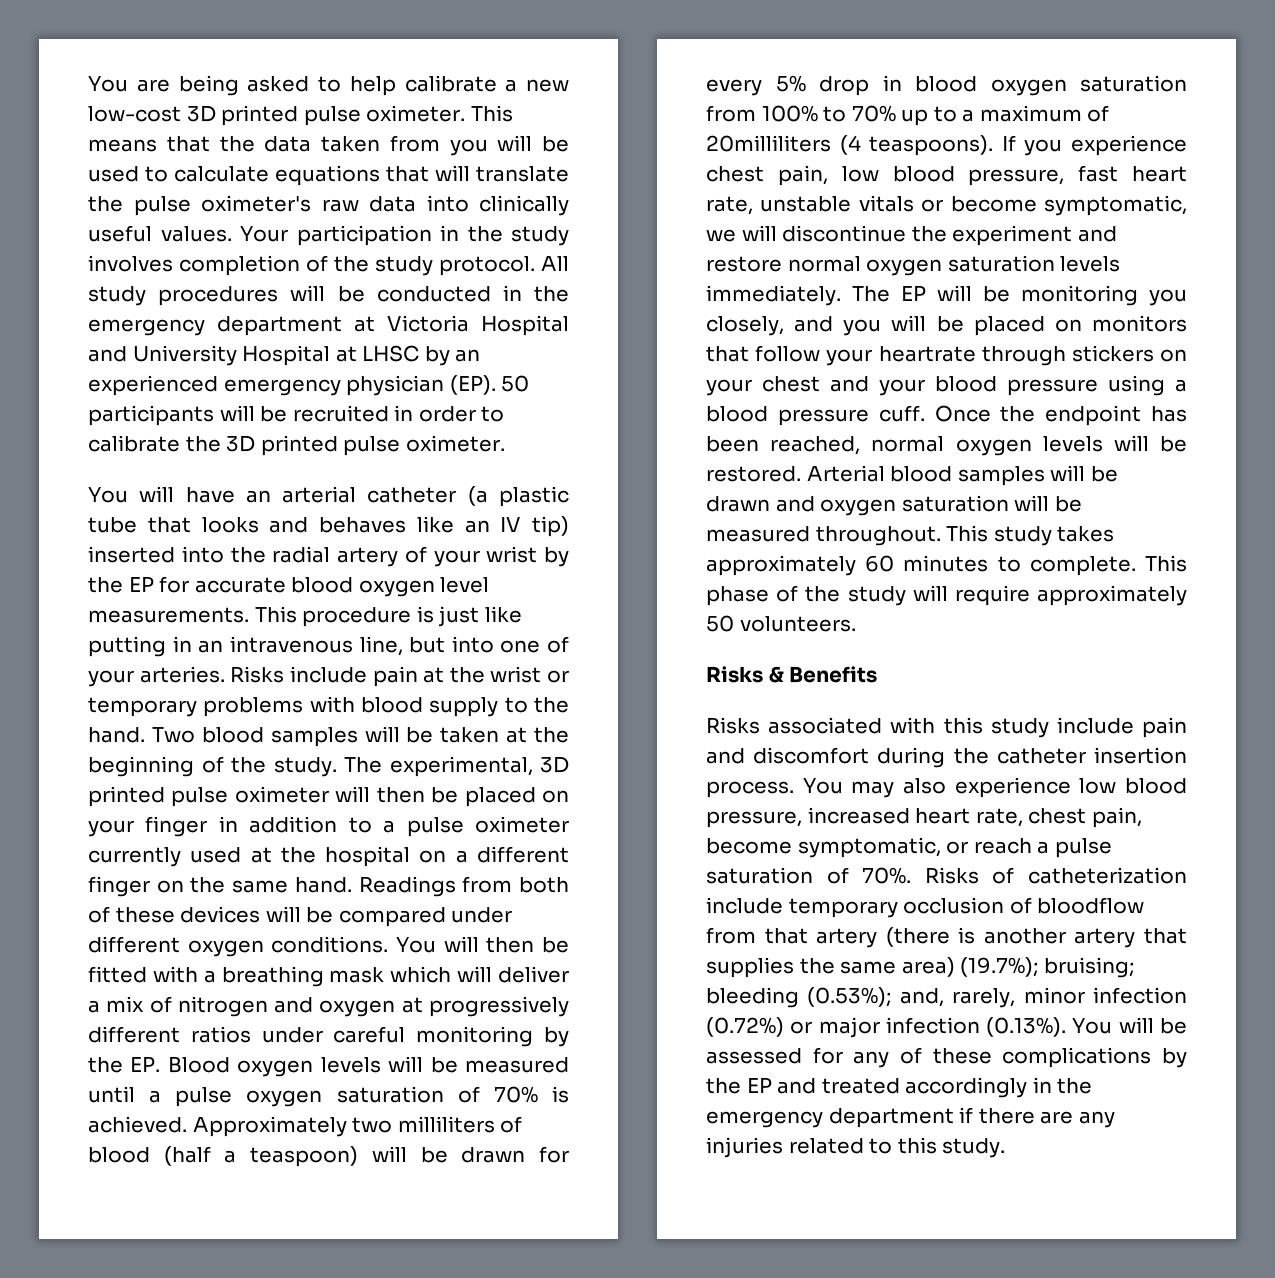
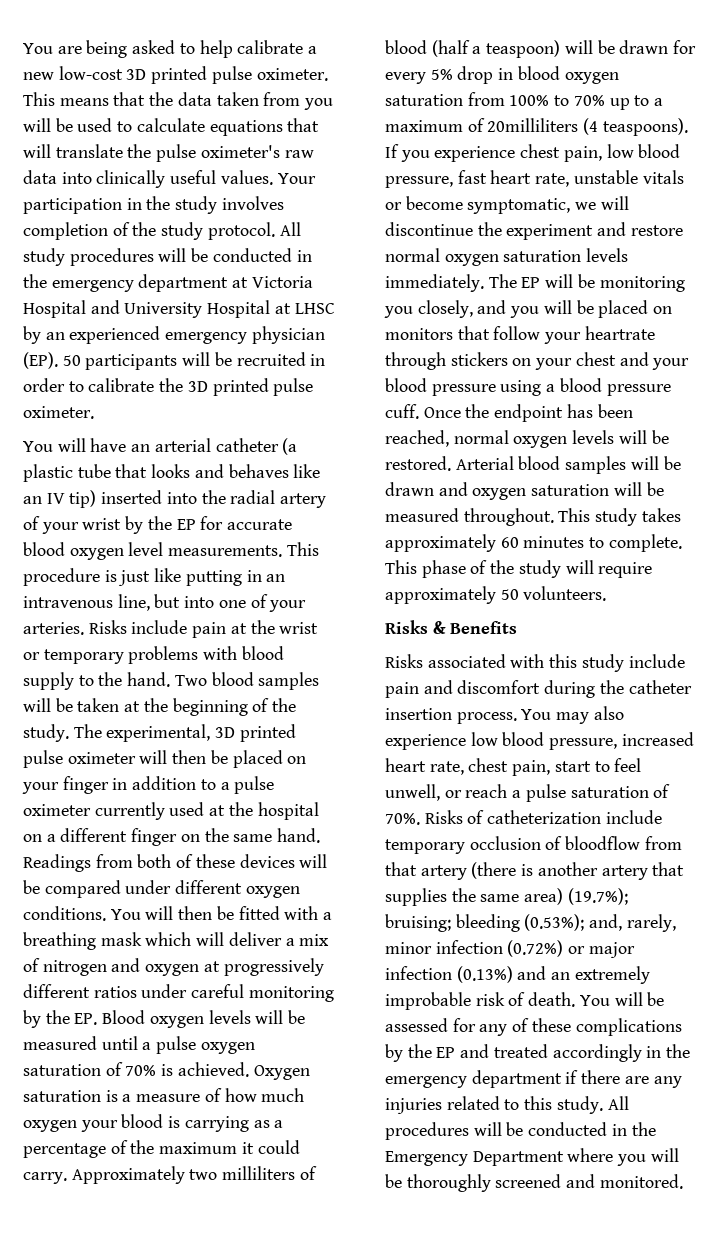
(187, 1124) none -> [253,1065,310,1080] [23,1088,305,1102] [23,1114,284,1132] [23,1140,300,1158] [23,1172,67,1184] Oxygen saturation is a measure of how much oxygen your blood is carrying as a percentage of the maximum it could carry.
[706,837,941,858] become symptomatic, -> [554,758,642,772] [385,784,440,801] start to feel unwell,
[986,1017,1067,1037] (0.13%). -> [456,966,650,984] [385,992,576,1010] (0.13%) and an extremely improbable risk of death.
(1006, 1148) none -> [607,1096,629,1110] [385,1122,656,1140] [385,1148,679,1166] [385,1174,683,1192] All procedures will be conducted in the Emergency Department where you will be thoroughly screened and monitored.

